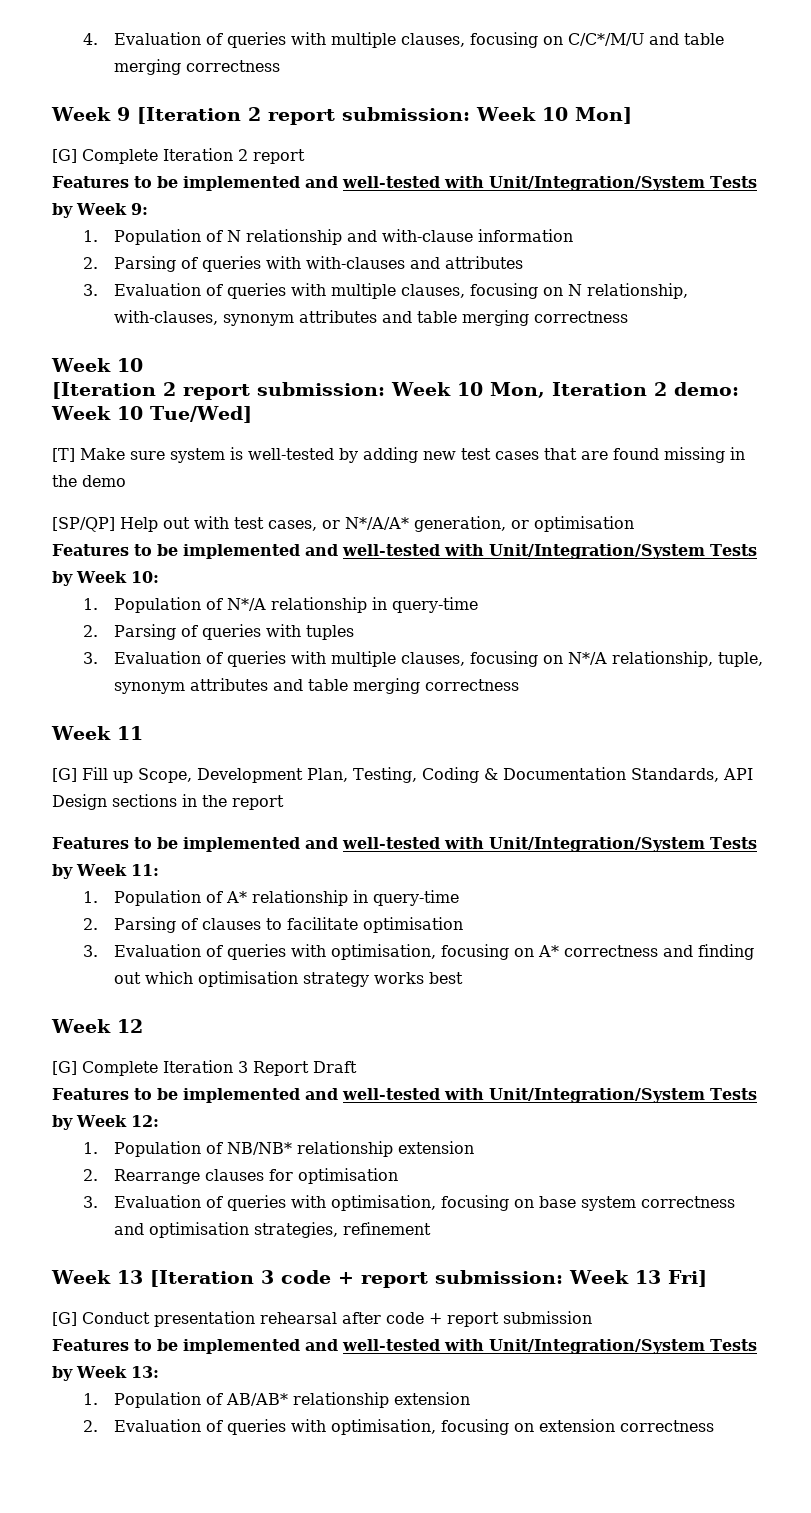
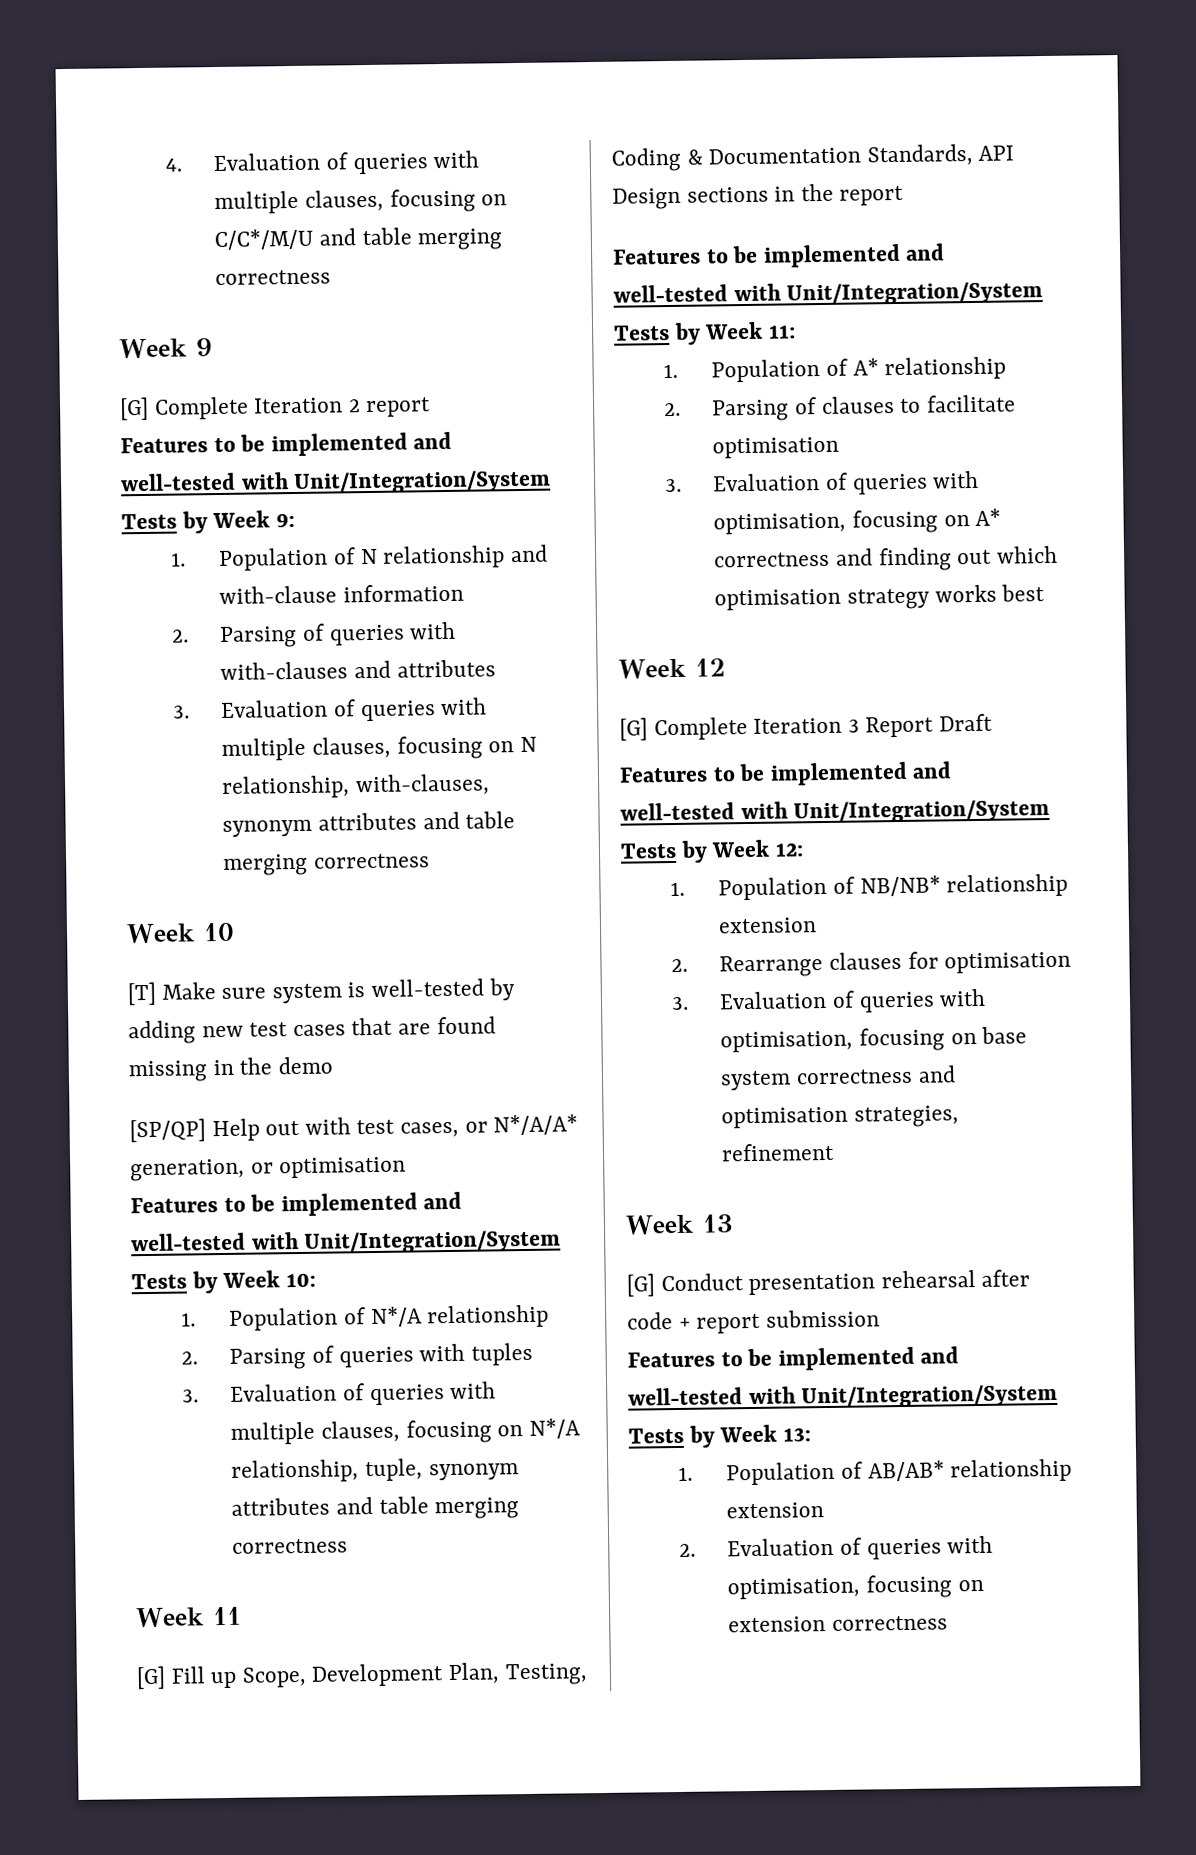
[136,107,632,125] [Iteration 2 report submission: Week 10 Mon] -> (213, 347) none
[52,382,739,400] [51,406,252,423] // [Iteration 2 report submission: Week 10 Mon, Iteration 2 demo: Week 10 Tue/Wed] -> (235, 932) none
[371,597,478,613] in query-time -> (550, 1316) none
[352,890,459,906] in query-time -> (1007, 368) none
[149,1270,707,1288] [Iteration 3 code + report submission: Week 13 Fri] -> (734, 1223) none

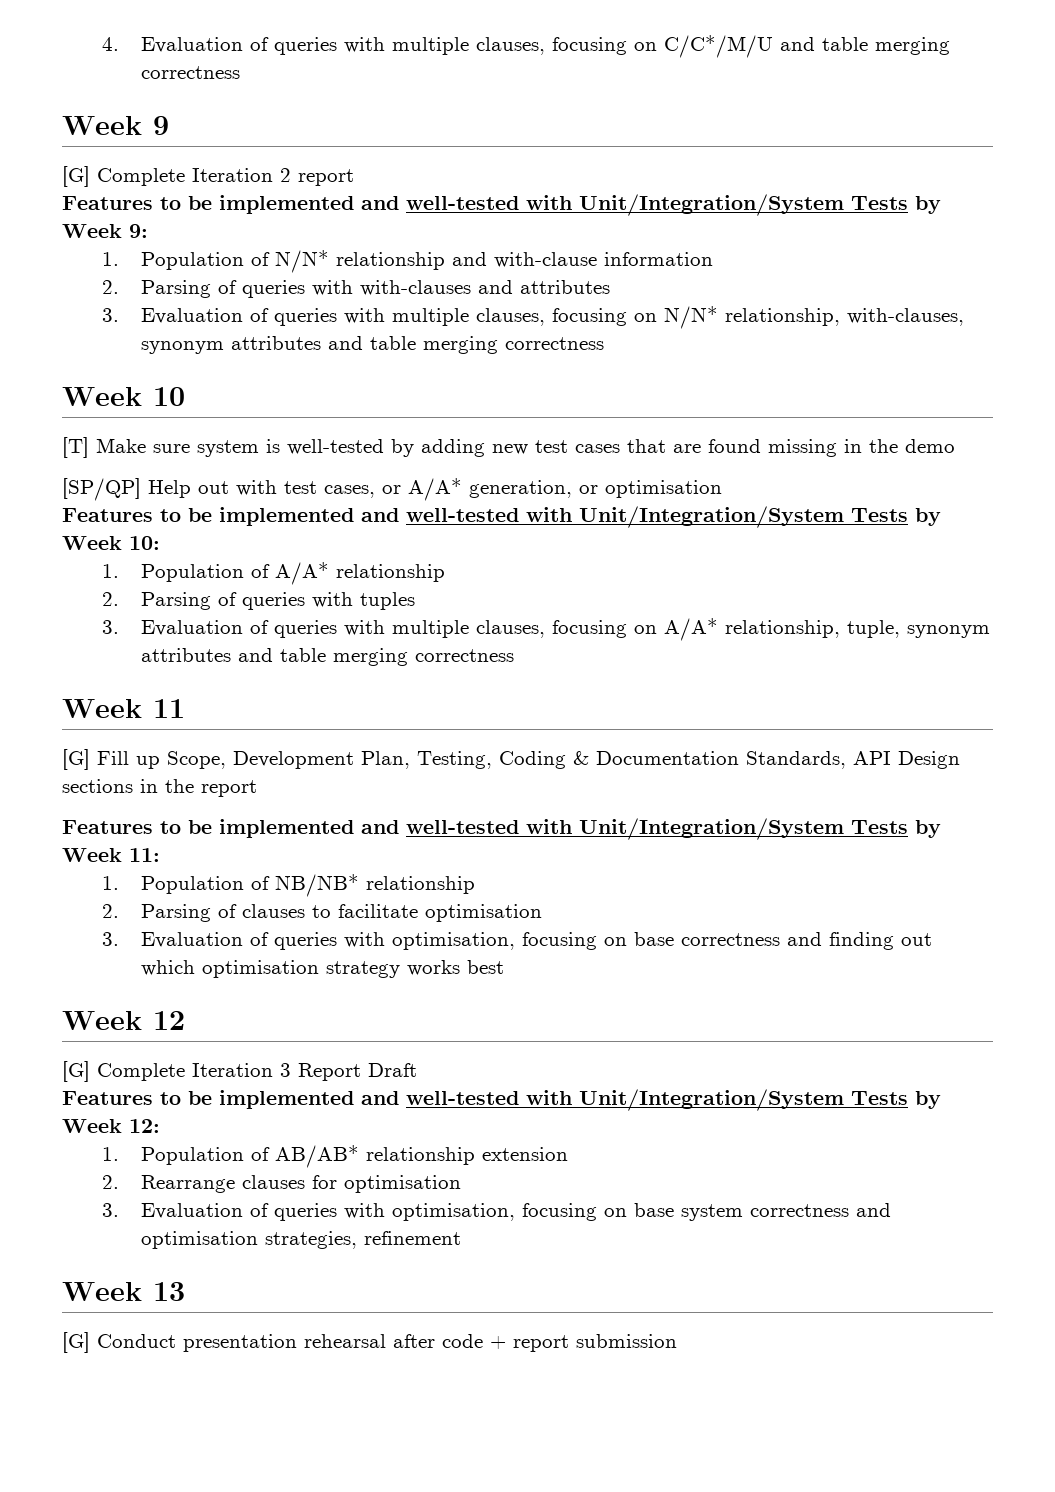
[359,548,378,565] N -> [275,250,330,273] N/N*
[519,736,537,753] N -> [664,306,719,329] N/N*
[493,1114,579,1136] N*/A/A* -> [408,478,462,501] A/A*
[370,1306,423,1328] N*/A -> [275,562,330,585] A/A*
[528,1418,581,1439] N*/A -> [664,618,719,641] A/A*
[852,358,879,376] A* -> [275,874,360,897] NB/NB*
[975,508,1002,526] A* -> [634,932,675,946] base
[859,875,941,897] NB/NB* -> [275,1145,360,1168] AB/AB*
[627,1346,960,1371] [628,1383,1059,1409] [628,1424,811,1448] [677,1458,1073,1486] [726,1502,825,1519] [678,1535,994,1560] [727,1574,984,1600] [728,1615,949,1633] // Features to be implemented and well-tested with Unit/Integration/System Tests by Week 13: // 1. Population of AB/AB* relationship extension // 2. Evaluation of queries with optimisation, focusing on extension correctness -> (677, 1341) none

